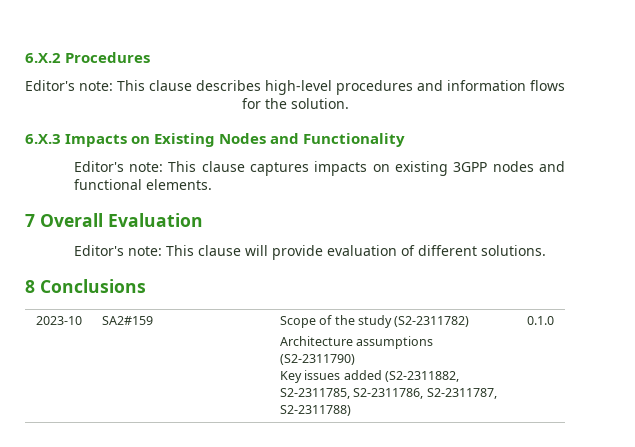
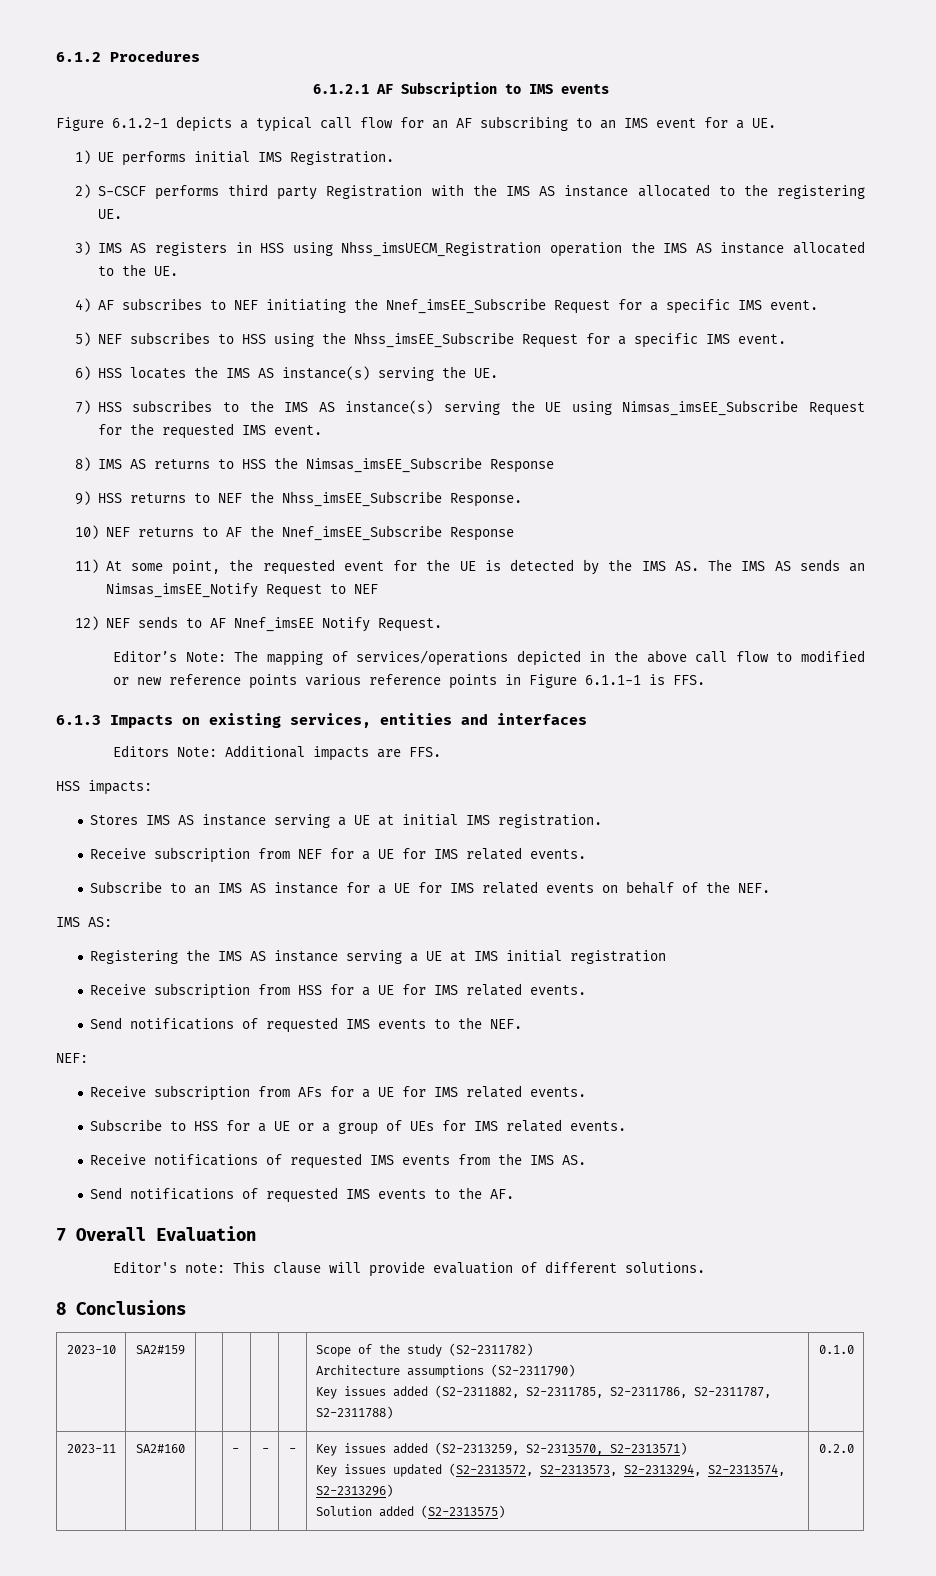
[25,53,61,63] 6.X.2 -> [56,52,101,62] 6.1.2
[25,80,565,95] [241,98,349,109] [25,133,406,147] [73,161,565,176] [73,179,212,190] Editor's note: This clause describes high-level procedures and information flows for the solution. // 6.X.3 Impacts on Existing Nodes and Functionality // Editor's note: This clause captures impacts on existing 3GPP nodes and functional elements. -> [312,82,609,97] [56,116,776,132] [75,150,394,166] [75,184,866,200] [97,209,122,219] [75,241,866,257] [97,264,178,276] [75,298,818,314] [75,332,786,348] [75,366,498,381] [75,400,866,416] [97,423,322,439] [75,457,554,473] [75,491,522,507] [75,525,514,541] [75,559,865,575] [105,583,378,598] [75,616,442,632] [113,650,866,666] [113,674,706,689] [56,713,587,728] [113,745,442,761] [56,780,152,795] [89,814,602,828] [89,847,586,863] [89,881,770,894] [56,917,112,927] [89,949,666,964] [89,983,586,999] [89,1017,522,1033] [56,1053,88,1063] [89,1085,586,1101] [89,1119,626,1135] [89,1153,586,1169] [89,1187,514,1203] 6.1.2.1 AF Subscription to IMS events // Figure 6.1.2-1 depicts a typical call flow for an AF subscribing to an IMS event for a UE. // 1) UE performs initial IMS Registration. // 2) S-CSCF performs third party Registration with the IMS AS instance allocated to the registering UE. // 3) IMS AS registers in HSS using Nhss_imsUECM_Registration operation the IMS AS instance allocated to the UE. // 4) AF subscribes to NEF initiating the Nnef_imsEE_Subscribe Request for a specific IMS event. // 5) NEF subscribes to HSS using the Nhss_imsEE_Subscribe Request for a specific IMS event. // 6) HSS locates the IMS AS instance(s) serving the UE. // 7) HSS subscribes to the IMS AS instance(s) serving the UE using Nimsas_imsEE_Subscribe Request for the requested IMS event. // 8) IMS AS returns to HSS the Nimsas_imsEE_Subscribe Response // 9) HSS returns to NEF the Nhss_imsEE_Subscribe Response. // 10) NEF returns to AF the Nnef_imsEE_Subscribe Response // 11) At some point, the requested event for the UE is detected by the IMS AS. The IMS AS sends an Nimsas_imsEE_Notify Request to NEF // 12) NEF sends to AF Nnef_imsEE Notify Request. // Editor’s Note: The mapping of services/operations depicted in the above call flow to modified or new reference points various reference points in Figure 6.1.1-1 is FFS. // 6.1.3 Impacts on existing services, entities and interfaces // Editors Note: Additional impacts are FFS. // HSS impacts: // Stores IMS AS instance serving a UE at initial IMS registration. // Receive subscription from NEF for a UE for IMS related events. // Subscribe to an IMS AS instance for a UE for IMS related events on behalf of the NEF. // IMS AS: // Registering the IMS AS instance serving a UE at IMS initial registration // Receive subscription from HSS for a UE for IMS related events. // Send notifications of requested IMS events to the NEF. // NEF: // Receive subscription from AFs for a UE for IMS related events. // Subscribe to HSS for a UE or a group of UEs for IMS related events. // Receive notifications of requested IMS events from the IMS AS. // Send notifications of requested IMS events to the AF.
(554, 320) none -> [66,1444,116,1453] [136,1444,185,1453] [231,1448,239,1453] [262,1448,270,1453] [289,1448,296,1453] [315,1442,687,1456] [315,1463,785,1477] [315,1484,393,1497] [315,1505,505,1518] [818,1444,854,1453] // 2023-11 | SA2#160 | | - | - | - | Key issues added (S2-2313259, S2-2313570, S2-2313571) // Key issues updated (S2-2313572, S2-2313573, S2-2313294, S2-2313574, S2-2313296) // Solution added (S2-2313575) | 0.2.0

